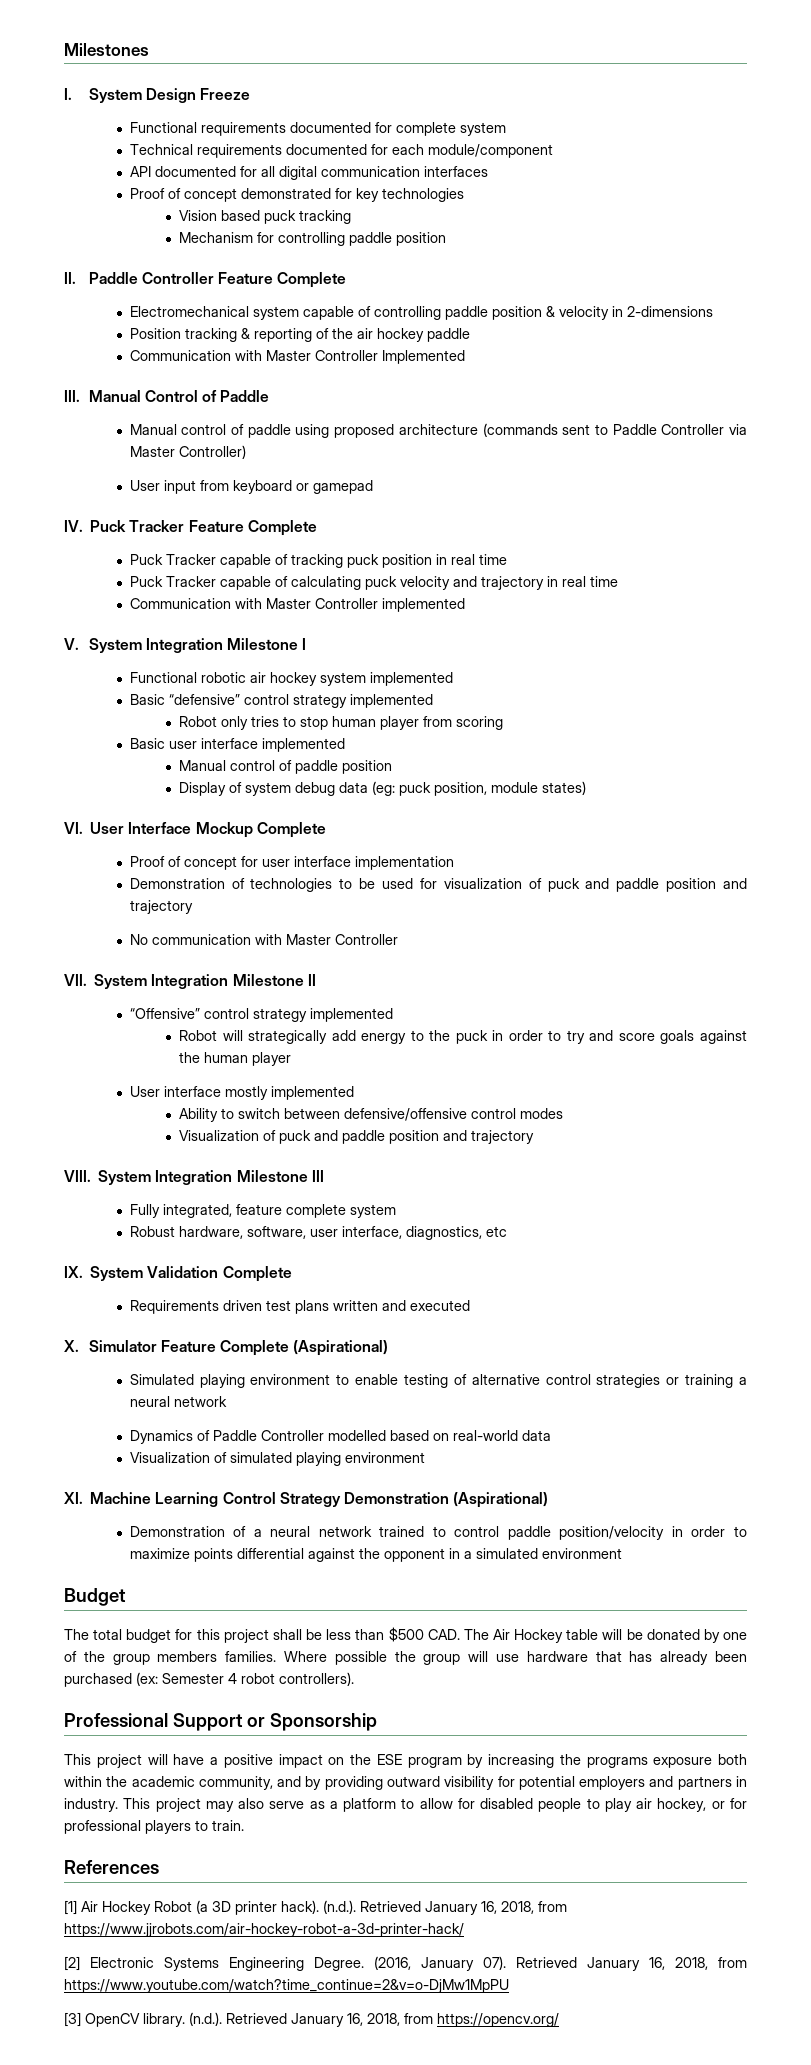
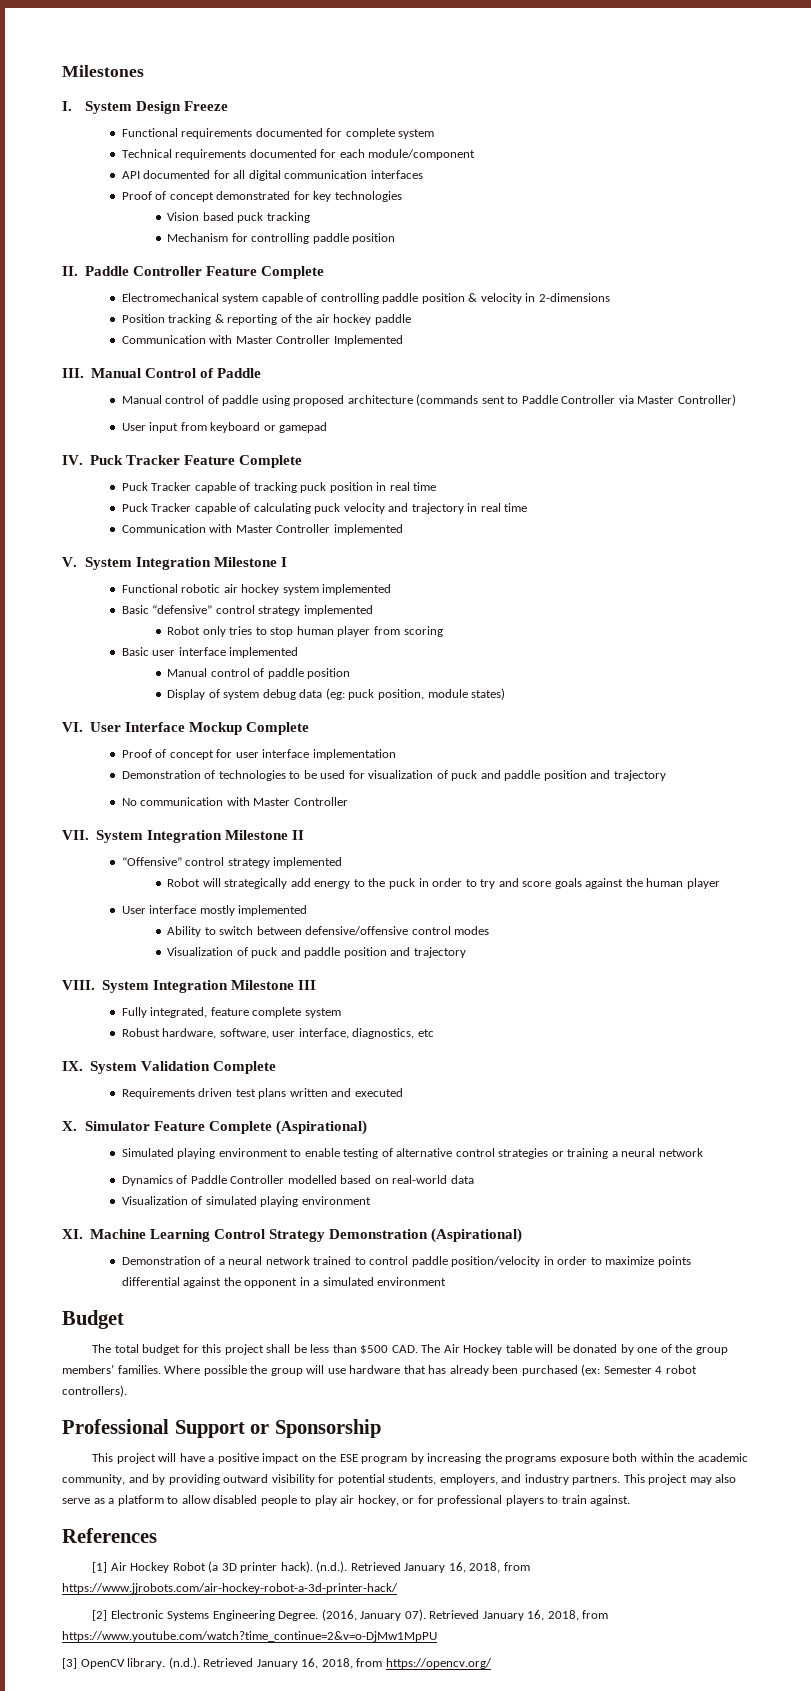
[157,1651,218,1662] members -> [62,1364,114,1374] members’
[579,1776,748,1790] [64,1798,118,1812] employers and partners in industry. -> [388,1474,621,1485] students, employers, and industry partners.
[457,1798,475,1809] for -> (211, 1499) none
[212,1820,244,1831] train. -> [561,1495,631,1506] train against.

